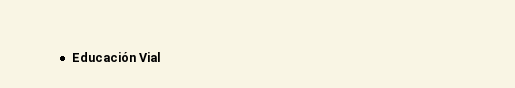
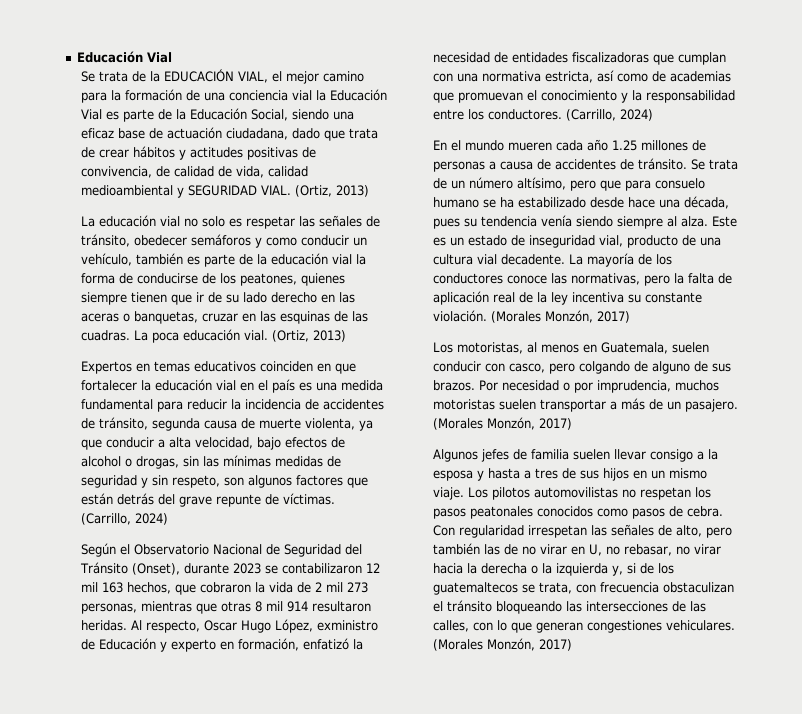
[71,52,162,62] Educación Vial -> [77,51,173,63] [80,69,364,84] [80,89,387,103] [80,108,354,122] [80,127,378,141] [80,146,316,160] [80,166,308,178] [80,185,369,198] [80,215,380,229] [80,234,367,248] [80,253,366,267] [80,273,345,286] [80,292,355,305] [80,311,368,324] [80,329,346,343] [80,361,356,374] [80,379,383,393] [80,399,384,412] [80,417,373,431] [80,437,345,450] [80,455,341,469] [80,475,368,488] [80,493,335,507] [80,513,168,525] [80,543,362,557] [79,562,380,575] [80,582,368,595] [80,601,371,614] [80,619,378,633] [80,638,363,652] [432,52,726,65] [432,70,731,83] [432,90,735,103] [432,109,653,121] [432,139,706,151] [432,158,738,172] [432,177,705,191] [432,196,729,209] [432,215,737,229] [432,235,721,248] [432,253,672,267] [432,273,732,286] [432,291,702,305] [432,310,630,323] [432,342,709,354] [432,361,731,374] [432,380,719,393] [432,398,738,412] [432,417,572,430] [432,449,718,462] [432,468,707,481] [432,487,711,500] [432,506,723,519] [432,524,732,538] [432,543,721,556] [432,563,674,576] [432,582,734,595] [432,600,706,614] [432,620,735,633] [432,638,572,651] Educación Vial // Se trata de la EDUCACIÓN VIAL, el mejor camino para la formación de una conciencia vial la Educación Vial es parte de la Educación Social, siendo una eficaz base de actuación ciudadana, dado que trata de crear hábitos y actitudes positivas de convivencia, de calidad de vida, calidad medioambiental y SEGURIDAD VIAL. (Ortiz, 2013) // La educación vial no solo es respetar las señales de tránsito, obedecer semáforos y como conducir un vehículo, también es parte de la educación vial la forma de conducirse de los peatones, quienes siempre tienen que ir de su lado derecho en las aceras o banquetas, cruzar en las esquinas de las cuadras. La poca educación vial. (Ortiz, 2013) // Expertos en temas educativos coinciden en que fortalecer la educación vial en el país es una medida fundamental para reducir la incidencia de accidentes de tránsito, segunda causa de muerte violenta, ya que conducir a alta velocidad, bajo efectos de alcohol o drogas, sin las mínimas medidas de seguridad y sin respeto, son algunos factores que están detrás del grave repunte de víctimas. (Carrillo, 2024) // Según el Observatorio Nacional de Seguridad del Tránsito (Onset), durante 2023 se contabilizaron 12 mil 163 hechos, que cobraron la vida de 2 mil 273 personas, mientras que otras 8 mil 914 resultaron heridas. Al respecto, Oscar Hugo López, exministro de Educación y experto en formación, enfatizó la necesidad de entidades fiscalizadoras que cumplan con una normativa estricta, así como de academias que promuevan el conocimiento y la responsabilidad entre los conductores. (Carrillo, 2024) // En el mundo mueren cada año 1.25 millones de personas a causa de accidentes de tránsito. Se trata de un número altísimo, pero que para consuelo humano se ha estabilizado desde hace una década, pues su tendencia venía siendo siempre al alza. Este es un estado de inseguridad vial, producto de una cultura vial decadente. La mayoría de los conductores conoce las normativas, pero la falta de aplicación real de la ley incentiva su constante violación. (Morales Monzón, 2017) // Los motoristas, al menos en Guatemala, suelen conducir con casco, pero colgando de alguno de sus brazos. Por necesidad o por imprudencia, muchos motoristas suelen transportar a más de un pasajero. (Morales Monzón, 2017) // Algunos jefes de familia suelen llevar consigo a la esposa y hasta a tres de sus hijos en un mismo viaje. Los pilotos automovilistas no respetan los pasos peatonales conocidos como pasos de cebra. Con regularidad irrespetan las señales de alto, pero también las de no virar en U, no rebasar, no virar hacia la derecha o la izquierda y, si de los guatemaltecos se trata, con frecuencia obstaculizan el tránsito bloqueando las intersecciones de las calles, con lo que generan congestiones vehiculares. (Morales Monzón, 2017)

